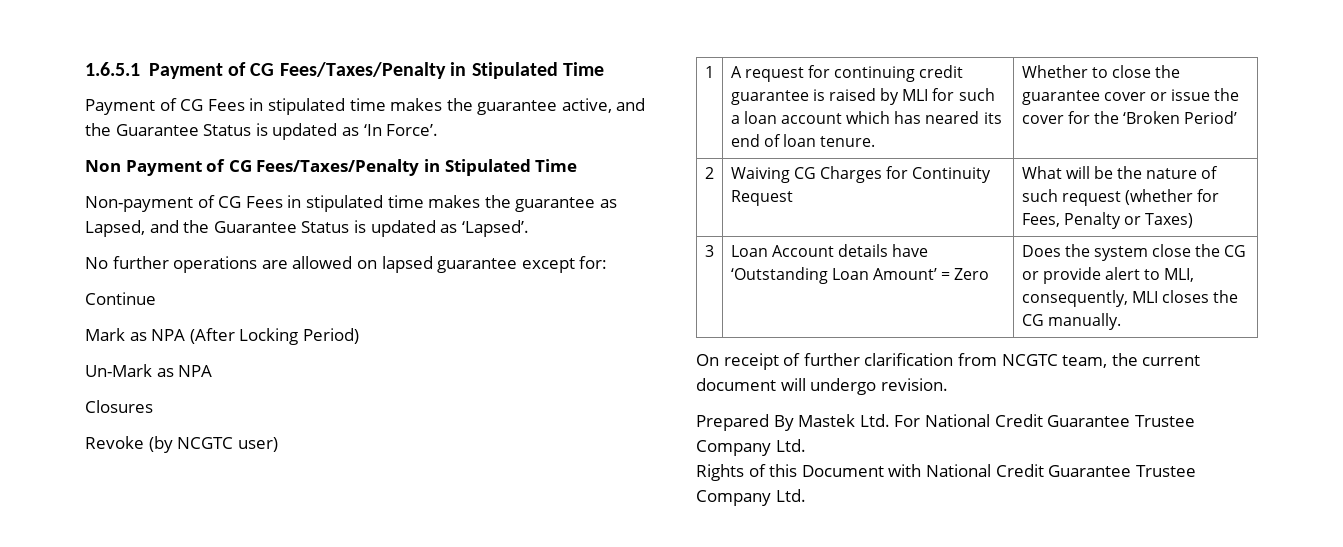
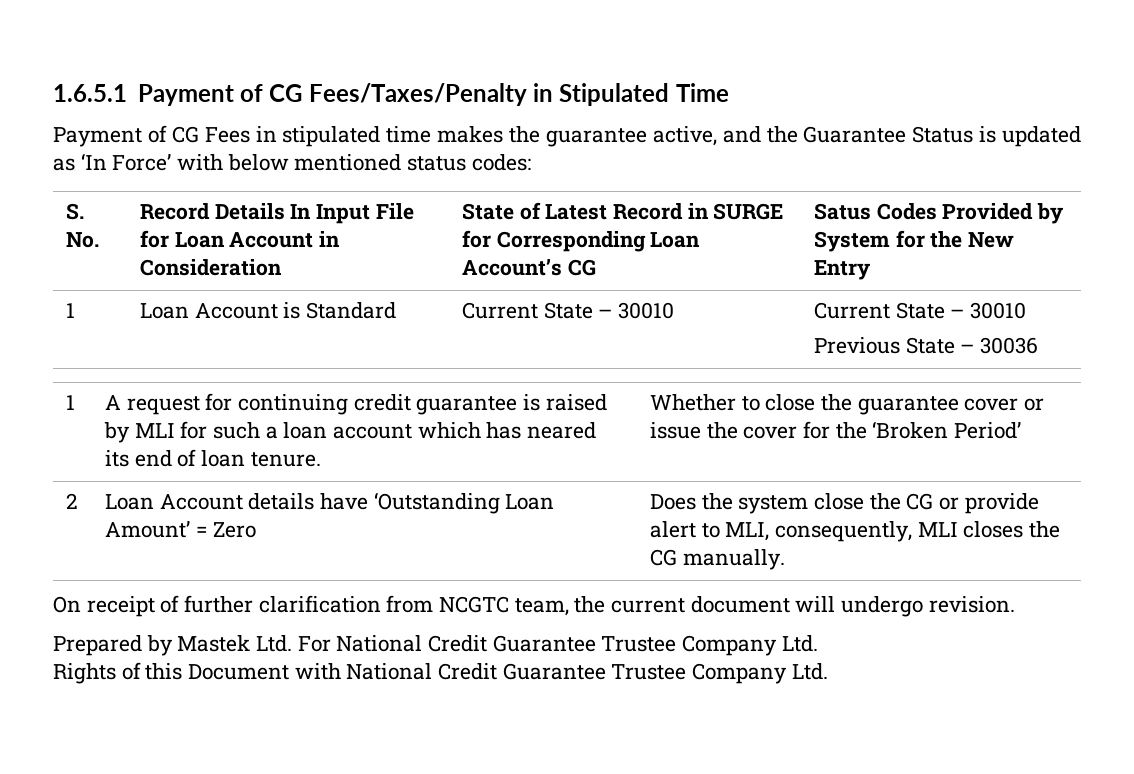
[386,124,439,136] [85,159,578,176] [85,195,617,212] [85,220,529,237] [85,256,608,273] [85,292,156,305] [85,328,359,345] [85,364,213,377] [85,400,153,413] [85,436,278,453] Force’. // Non Payment of CG Fees/Taxes/Penalty in Stipulated Time // Non-payment of CG Fees in stipulated time makes the guarantee as Lapsed, and the Guarantee Status is updated as ‘Lapsed’. // No further operations are allowed on lapsed guarantee except for: // Continue // Mark as NPA (After Locking Period) // Un-Mark as NPA // Closures // Revoke (by NCGTC user) -> [112,154,531,171] [66,203,85,220] [66,232,100,248] [140,203,414,224] [140,230,341,248] [140,259,283,276] [462,202,784,220] [462,230,701,252] [462,259,596,276] [814,203,1065,224] [814,230,1015,252] [814,260,872,280] [66,303,76,318] [140,302,397,319] [462,302,675,319] [814,302,1027,319] [814,337,1039,354] Force’ with below mentioned status codes: // S. No. | Record Details In Input File for Loan Account in Consideration | State of Latest Record in SURGE for Corresponding Loan Account’s CG | Satus Codes Provided by System for the New Entry // 1 | Loan Account is Standard | Current State – 30010 | Current State – 30010 // Previous State – 30036
[730,166,992,183] [730,190,793,206] [1021,166,1219,179] [1021,189,1220,206] [1021,212,1194,229] [704,245,714,257] | Waiving CG Charges for Continuity Request | What will be the nature of such request (whether for Fees, Penalty or Taxes) // 3 -> (79, 501) none
[773,415,794,431] By -> [146,635,173,656] by

